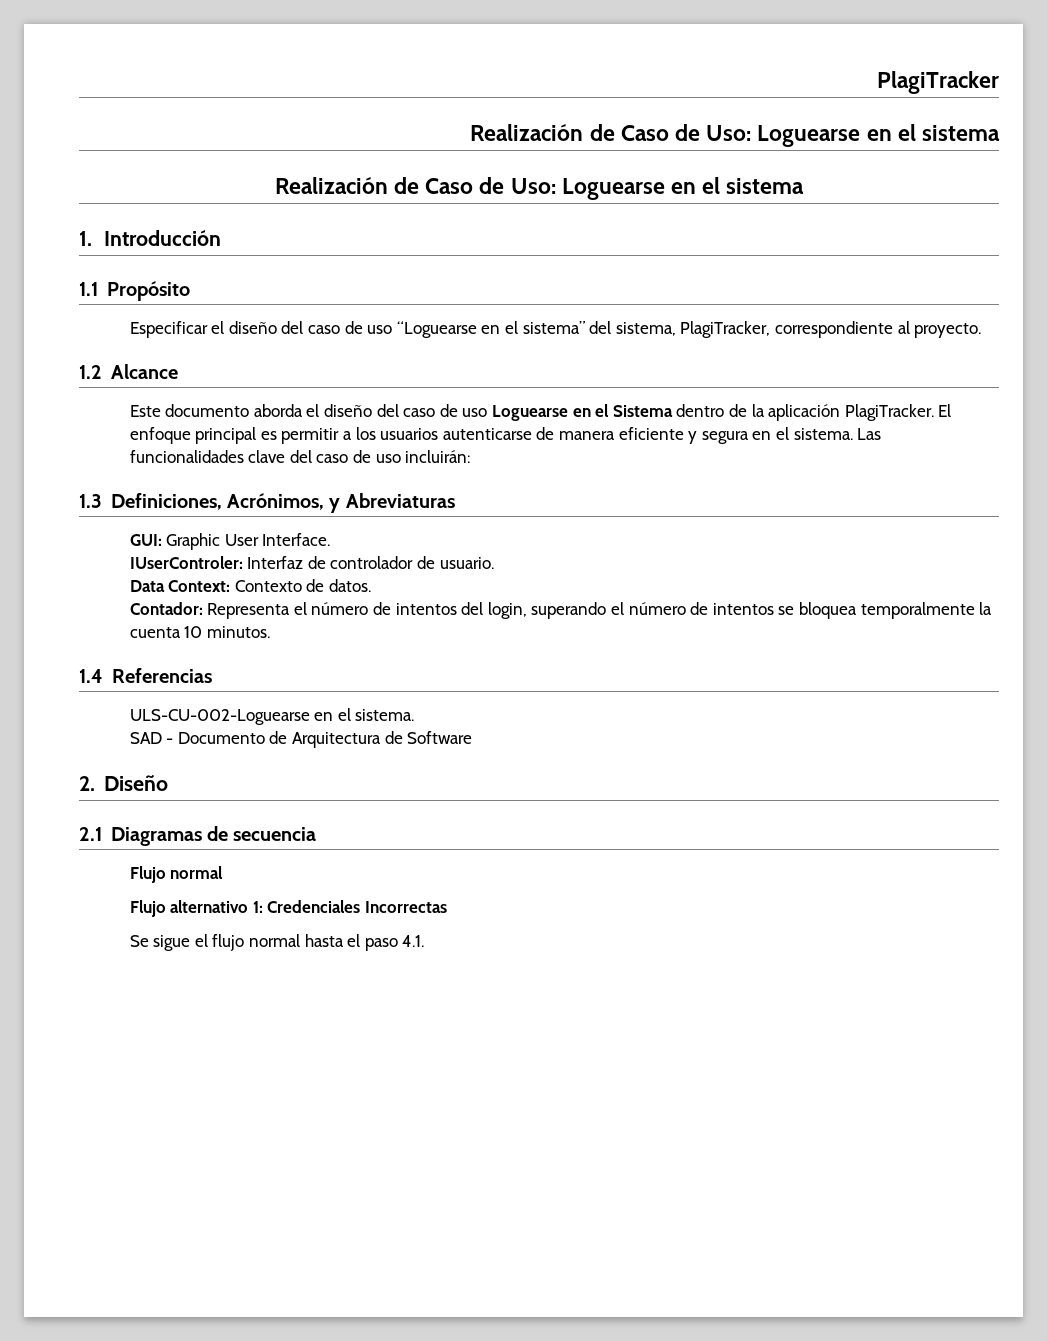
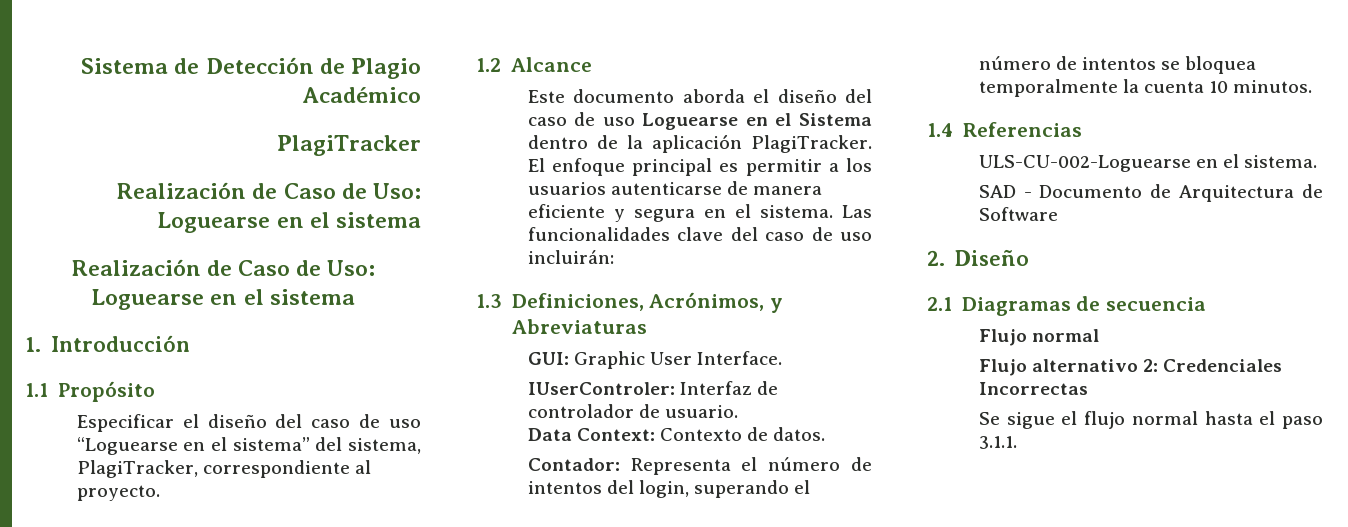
(877, 82) none -> [81,57,421,79] [302,87,421,103] Sistema de Detección de Plagio Académico //
[252,901,263,913] 1: -> [1143,359,1159,372] 2:
[402,935,425,947] 4.1. -> [978,436,1017,449] 3.1.1.

